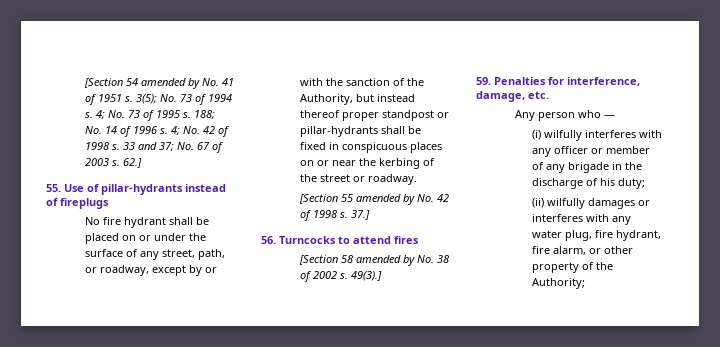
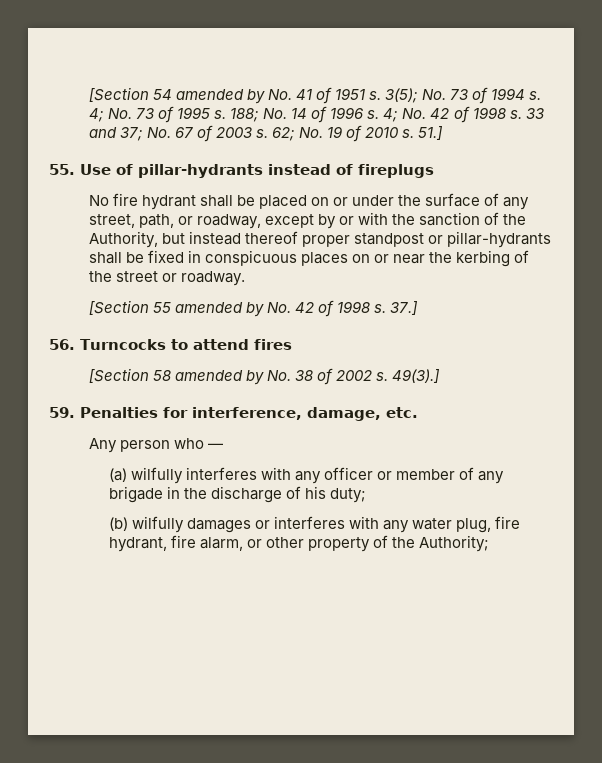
[122,158,142,168] 62.] -> [272,125,444,142] 62; No. 19 of 2010 s. 51.]
[532,130,542,140] (i) -> [108,468,127,482] (a)
[532,198,545,208] (ii) -> [108,517,128,531] (b)

